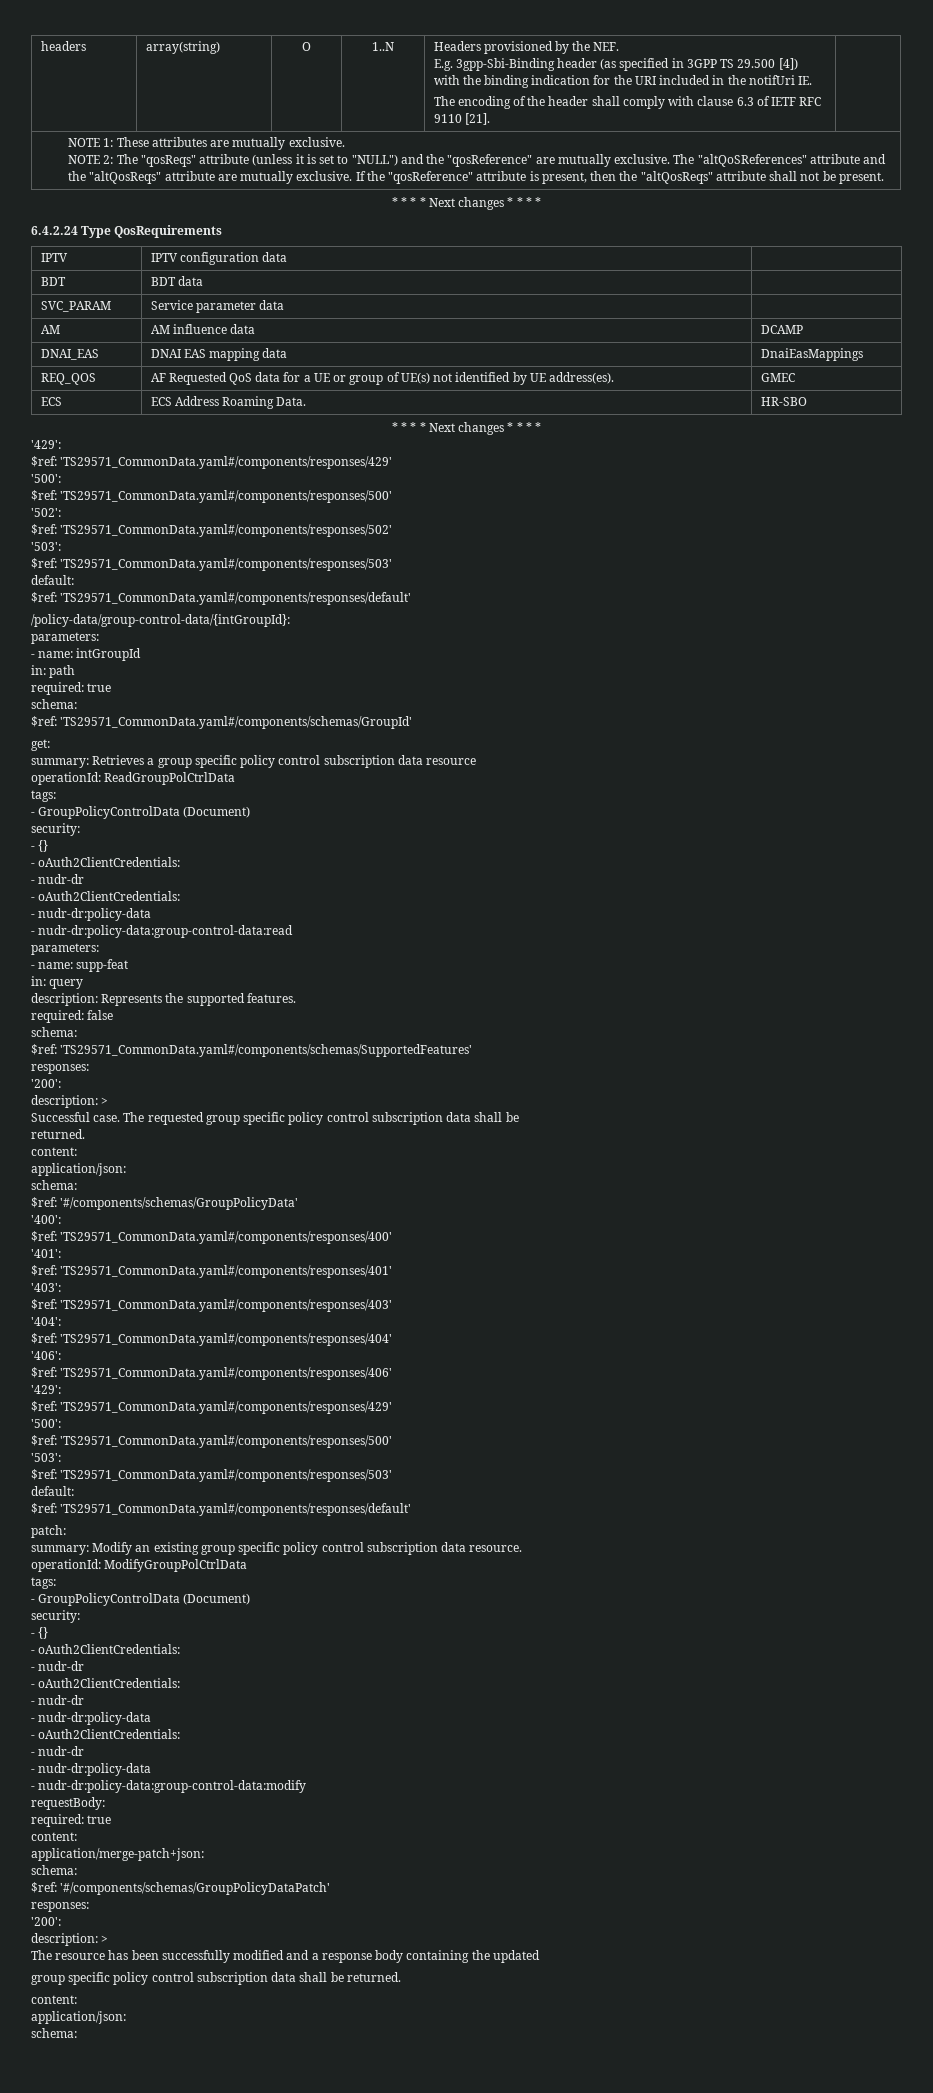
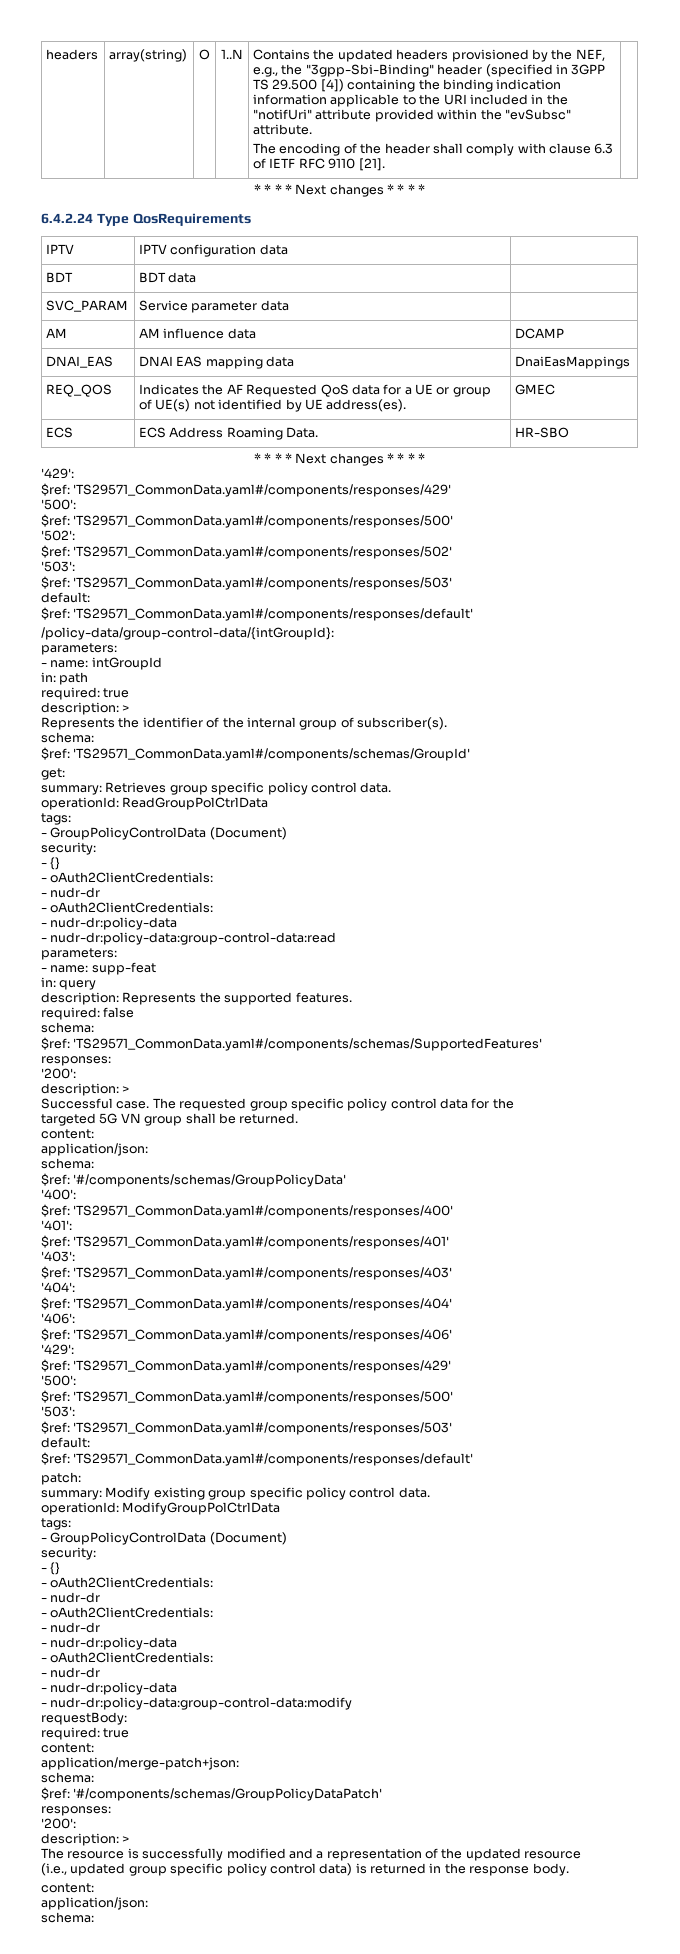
[433,41,620,54] [433,58,670,71] Headers provisioned by the NEF. // E.g. 3gpp-Sbi-Binding header (as specified -> [253,49,605,62] [253,64,553,77] Contains the updated headers provisioned by the NEF, e.g., the "3gpp-Sbi-Binding" header (specified
[433,75,460,85] with -> [347,79,416,92] containing
[593,75,611,85] for -> [253,94,416,107] information applicable to
[748,75,813,85] notifUri IE. -> [253,109,571,122] [253,124,313,135] "notifUri" attribute provided within the "evSubsc" attribute.
[68,137,345,150] [68,154,887,167] [68,171,884,184] // NOTE 1: These attributes are mutually exclusive. // NOTE 2: The "qosReqs" attribute (unless it is set to "NULL") and the "qosReference" are mutually exclusive. The "altQoSReferences" attribute and the "altQosReqs" attribute are mutually exclusive. If the "qosReference" attribute is present, then the "altQosReqs" attribute shall not be present. -> (385, 164) none
(96, 379) none -> [139,384,224,395] Indicates the
(112, 687) none -> [41,702,130,715] [41,717,447,730] // description: > // Represents the identifier of the internal group of subscriber(s).
[147,755,477,768] a group specific policy control subscription data resource -> [169,782,392,795] group specific policy control data.
[371,1112,519,1125] subscription data shall be // -> [440,1098,514,1109] [41,1113,236,1126] data for the // targeted 5G VN group shall be
[135,1545,151,1552] an -> (151, 1493) none
[366,1542,523,1555] subscription data resource. -> [398,1487,430,1498] data.
[108,1950,159,1960] has been -> [127,1848,139,1859] is
[321,1950,540,1963] [31,1972,401,1985] response body containing the updated // group specific policy control subscription data shall be returned. -> [326,1848,582,1861] [41,1863,569,1876] representation of the updated resource // (i.e., updated group specific policy control data) is returned in the response body.

